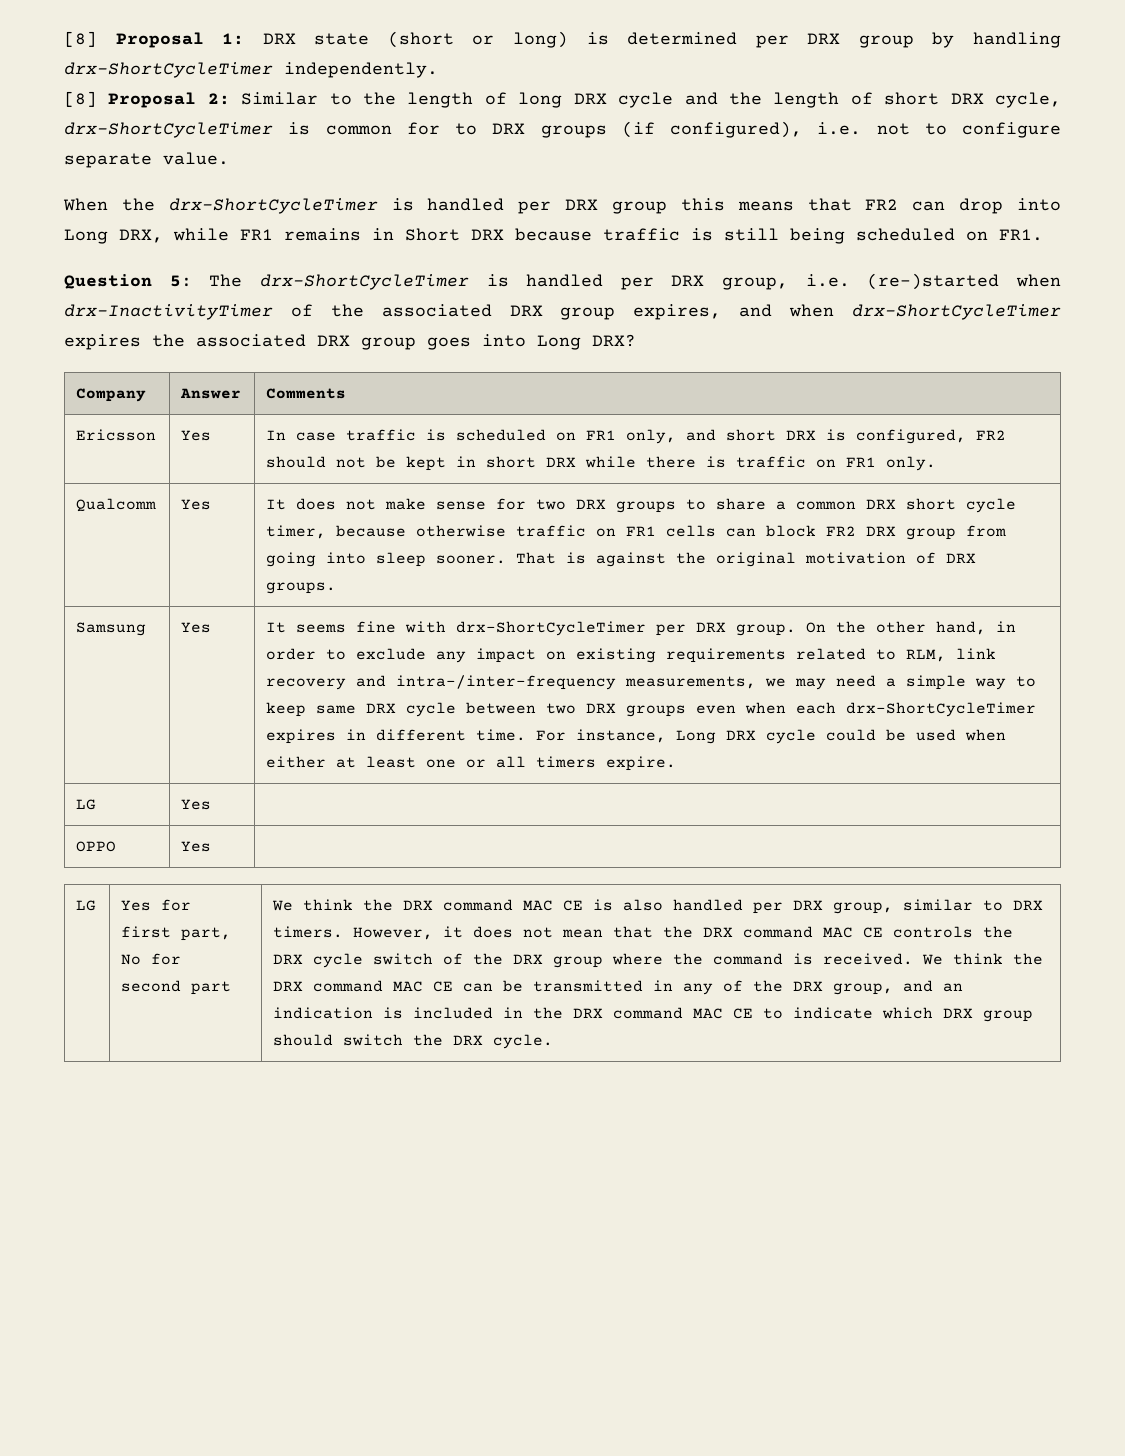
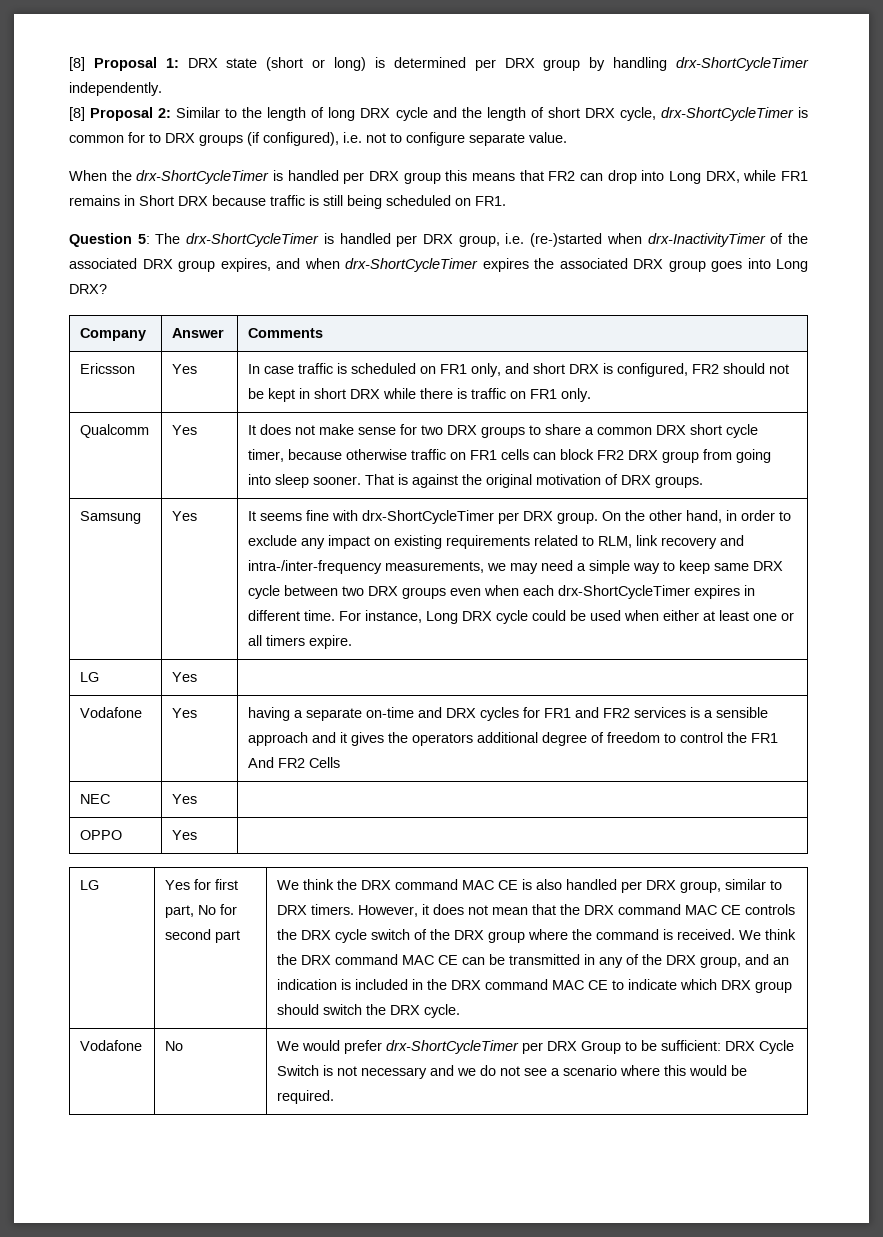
(212, 804) none -> [80,707,143,718] [172,708,198,718] [248,707,769,721] [248,732,779,746] [248,757,341,768] [80,794,111,804] [172,794,198,804] // Vodafone | Yes | having a separate on-time and DRX cycles for FR1 and FR2 services is a sensible approach and it gives the operators additional degree of freedom to control the FR1 And FR2 Cells // NEC | Yes |
(554, 1041) none -> [80,1040,143,1051] [165,1041,184,1051] [277,1040,795,1054] [277,1065,748,1079] [277,1090,335,1104] // Vodafone | No | We would prefer drx-ShortCycleTimer per DRX Group to be sufficient: DRX Cycle Switch is not necessary and we do not see a scenario where this would be required.

